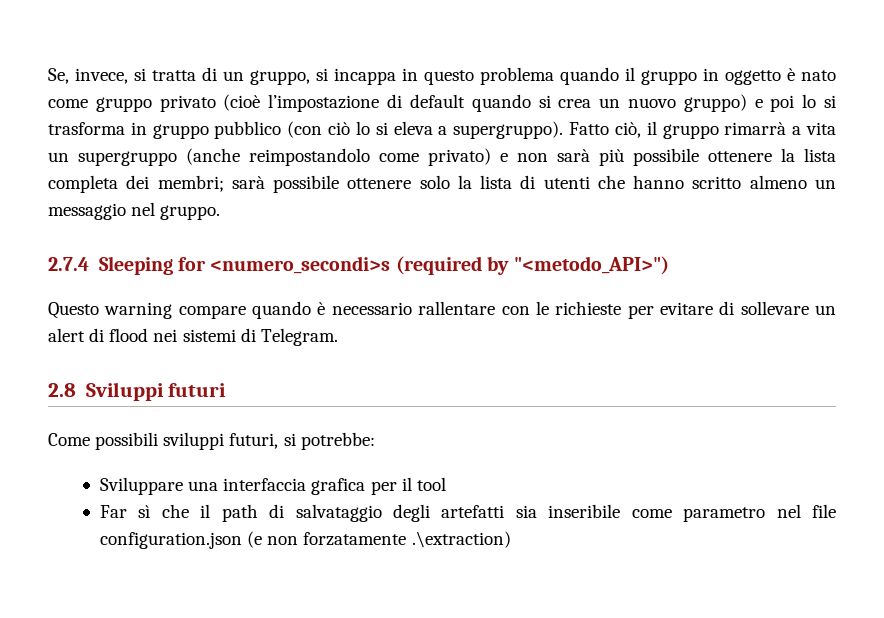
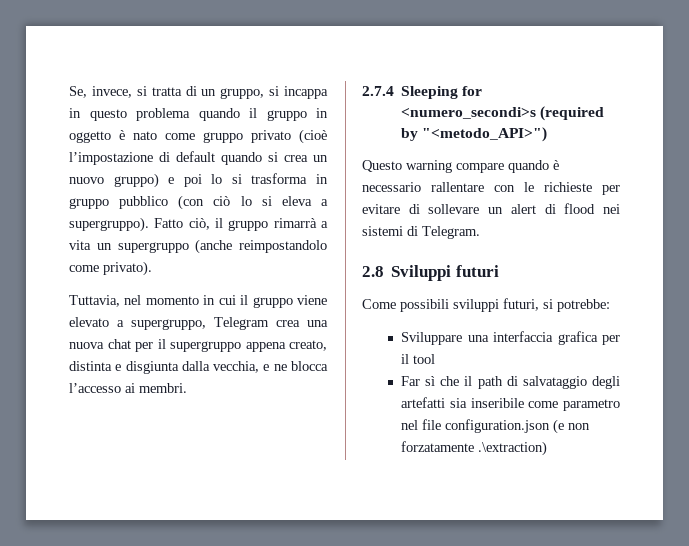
[428,148,836,166] [48,175,836,193] [48,202,221,220] privato) e non sarà più possibile ottenere la lista completa dei membri; sarà possibile ottenere solo la lista di utenti che hanno scritto almeno un messaggio nel gruppo. -> [103,261,152,276] [69,295,327,308] [69,317,328,330] [69,339,327,352] [69,361,328,374] [69,383,187,393] privato). // Tuttavia, nel momento in cui il gruppo viene elevato a supergruppo, Telegram crea una nuova chat per il supergruppo appena creato, distinta e disgiunta dalla vecchia, e ne blocca l’accesso ai membri.

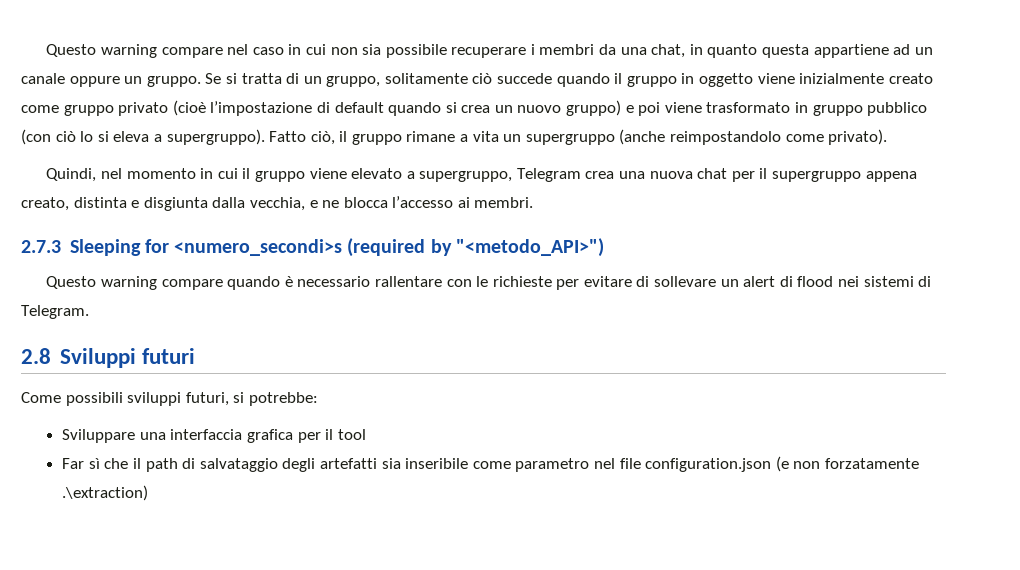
[69,86,132,98] Se, invece, -> [46,44,933,58] [21,73,222,87] Questo warning compare nel caso in cui non sia possibile recuperare i membri da una chat, in quanto questa appartiene ad un canale oppure un gruppo. Se
[269,86,328,99] [69,108,190,121] si incappa in questo problema -> [384,73,553,84] solitamente ciò succede
[119,130,157,140] è nato -> [757,73,933,84] viene inizialmente creato
[211,173,308,184] lo si trasforma -> [664,102,791,113] viene trasformato
[273,218,317,228] rimarrà -> [406,131,456,142] rimane
[69,295,120,307] Tuttavia, -> [46,168,97,182] Quindi,
[362,86,394,96] 2.7.4 -> [21,240,61,253] 2.7.3

